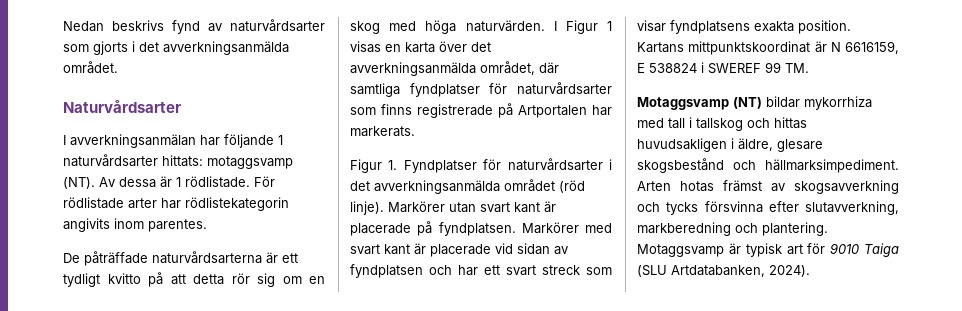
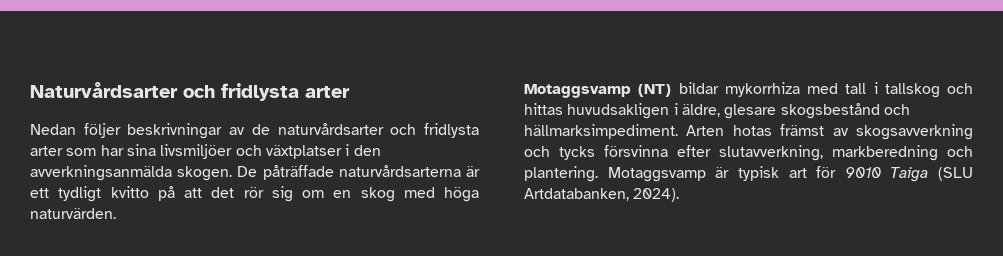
[63,19,325,34] [63,41,289,55] [63,61,118,74] [63,100,181,113] [63,134,283,148] [63,154,293,169] [63,176,275,189] [63,197,289,211] [63,218,207,232] Nedan beskrivs fynd av naturvårdsarter som gjorts i det avverkningsanmälda området. // Naturvårdsarter // I avverkningsanmälan har följande 1 naturvårdsarter hittats: motaggsvamp (NT). Av dessa är 1 rödlistade. För rödlistade arter har rödlistekategorin angivits inom parentes. // -> [30,82,350,101] [30,123,480,139] [30,144,381,159] [30,165,233,181] Naturvårdsarter och fridlysta arter // Nedan följer beskrivningar av de naturvårdsarter och fridlysta arter som har sina livsmiljöer och växtplatser i den avverkningsanmälda skogen.
[193,274,224,285] detta -> [211,187,235,198] det
[553,20,612,34] [350,41,491,53] [350,61,559,76] [350,82,612,97] [350,103,612,118] [350,126,415,137] [350,158,612,173] [350,179,585,194] [350,201,556,215] [350,221,612,236] [350,243,568,257] [350,264,612,278] [637,20,851,34] [637,41,899,55] [637,62,809,74] I Figur 1 visas en karta över det avverkningsanmälda området, där samtliga fyndplatser för naturvårdsarter som finns registrerade på Artportalen har markerats. // Figur 1. Fyndplatser för naturvårdsarter i det avverkningsanmälda området (röd linje). Markörer utan svart kant är placerade på fyndplatsen. Markörer med svart kant är placerade vid sidan av fyndplatsen och har ett svart streck som visar fyndplatsens exakta position. Kartans mittpunktskoordinat är N 6616159, E 538824 i SWEREF 99 TM. -> (116, 213) none

